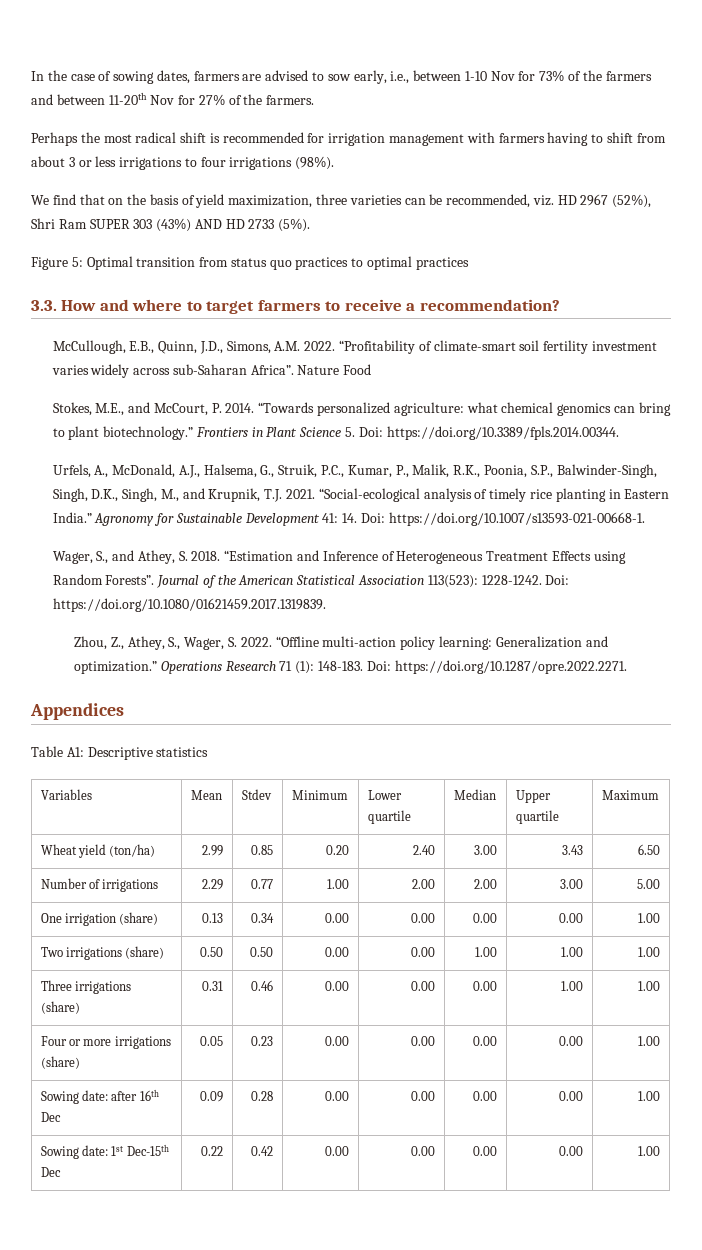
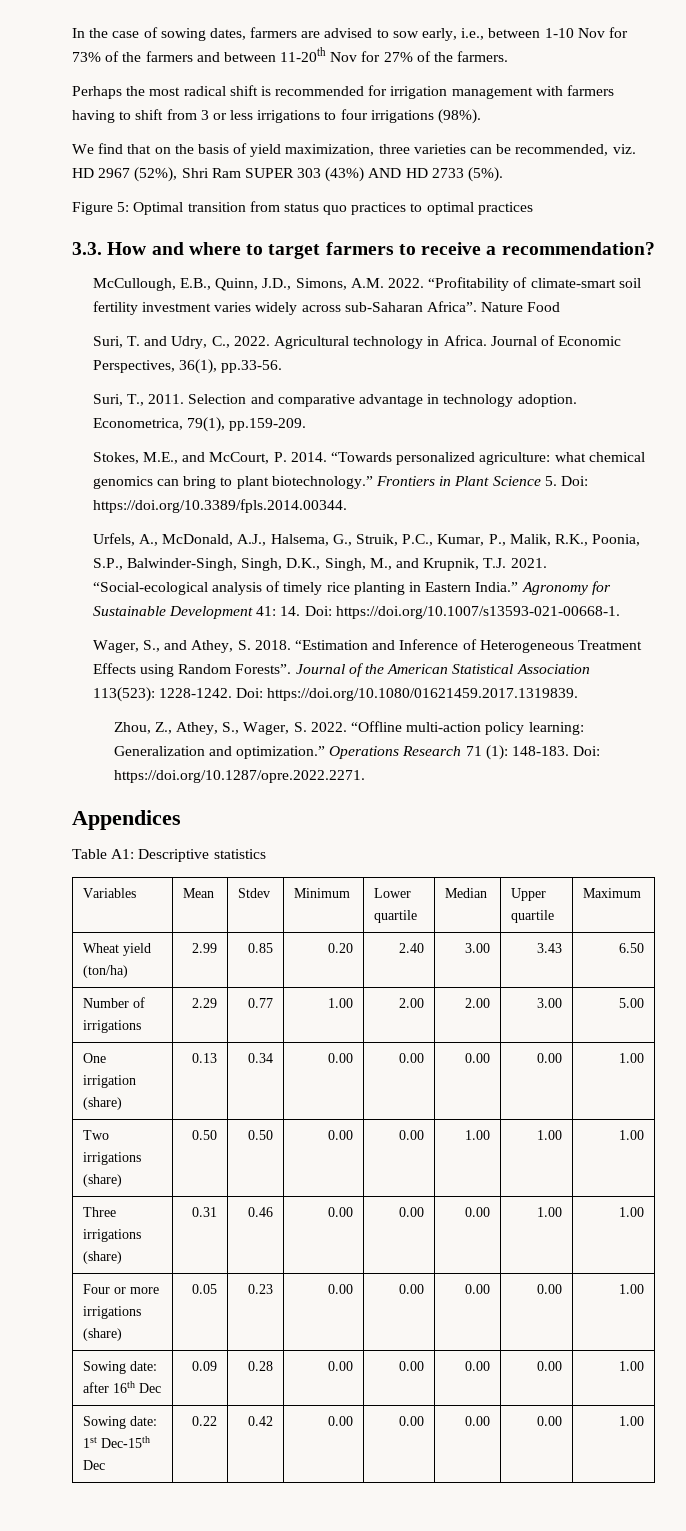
[31,156,65,167] about -> (197, 114) none
(372, 369) none -> [92,335,622,349] [92,359,283,374] [92,394,577,407] [92,417,307,432] // Suri, T. and Udry, C., 2022. Agricultural technology in Africa. Journal of Economic Perspectives, 36(1), pp.33-56. // Suri, T., 2011. Selection and comparative advantage in technology adoption. Econometrica, 79(1), pp.159-209.

